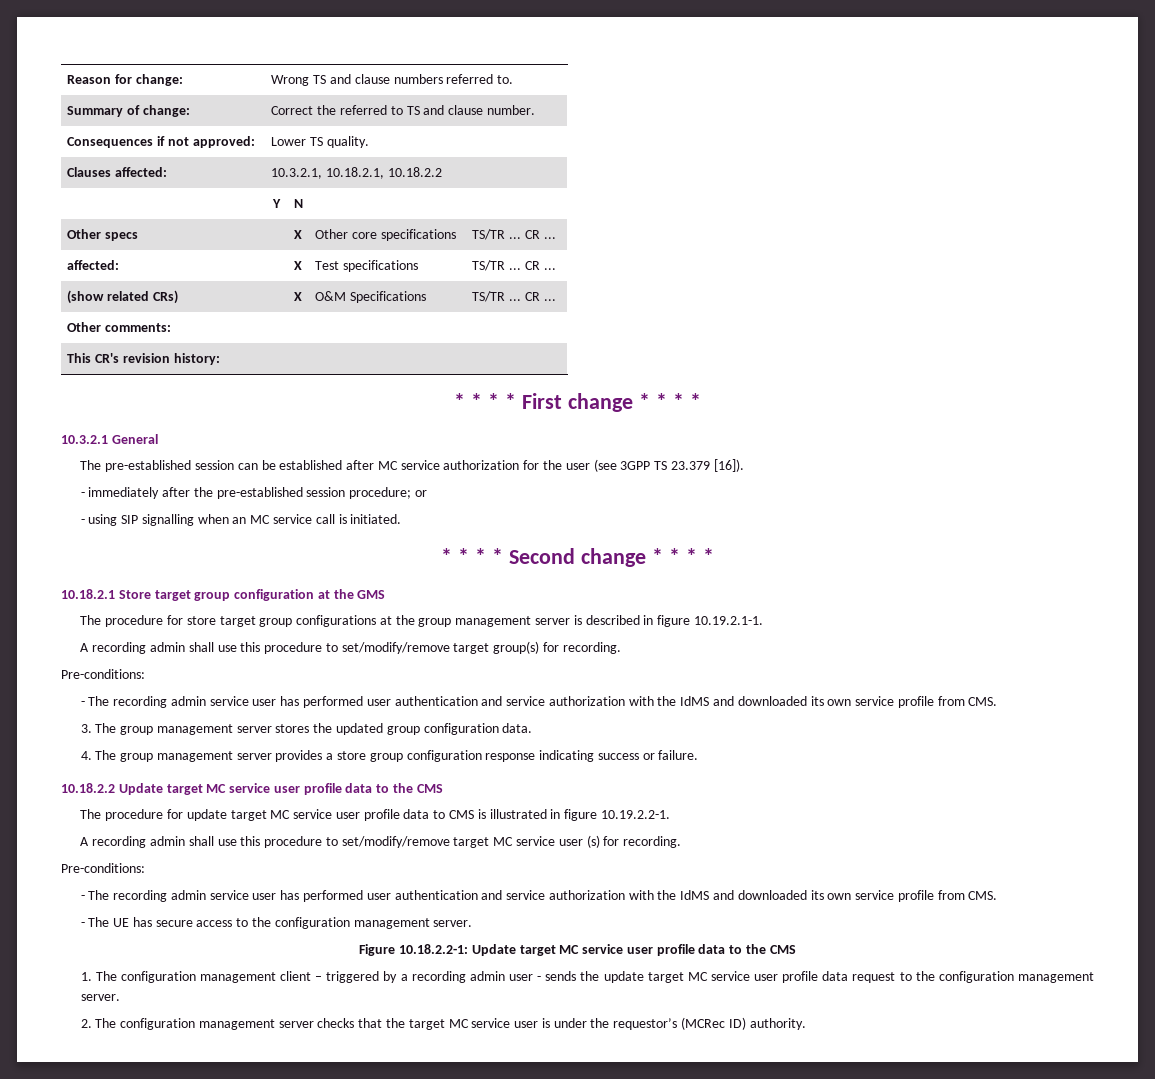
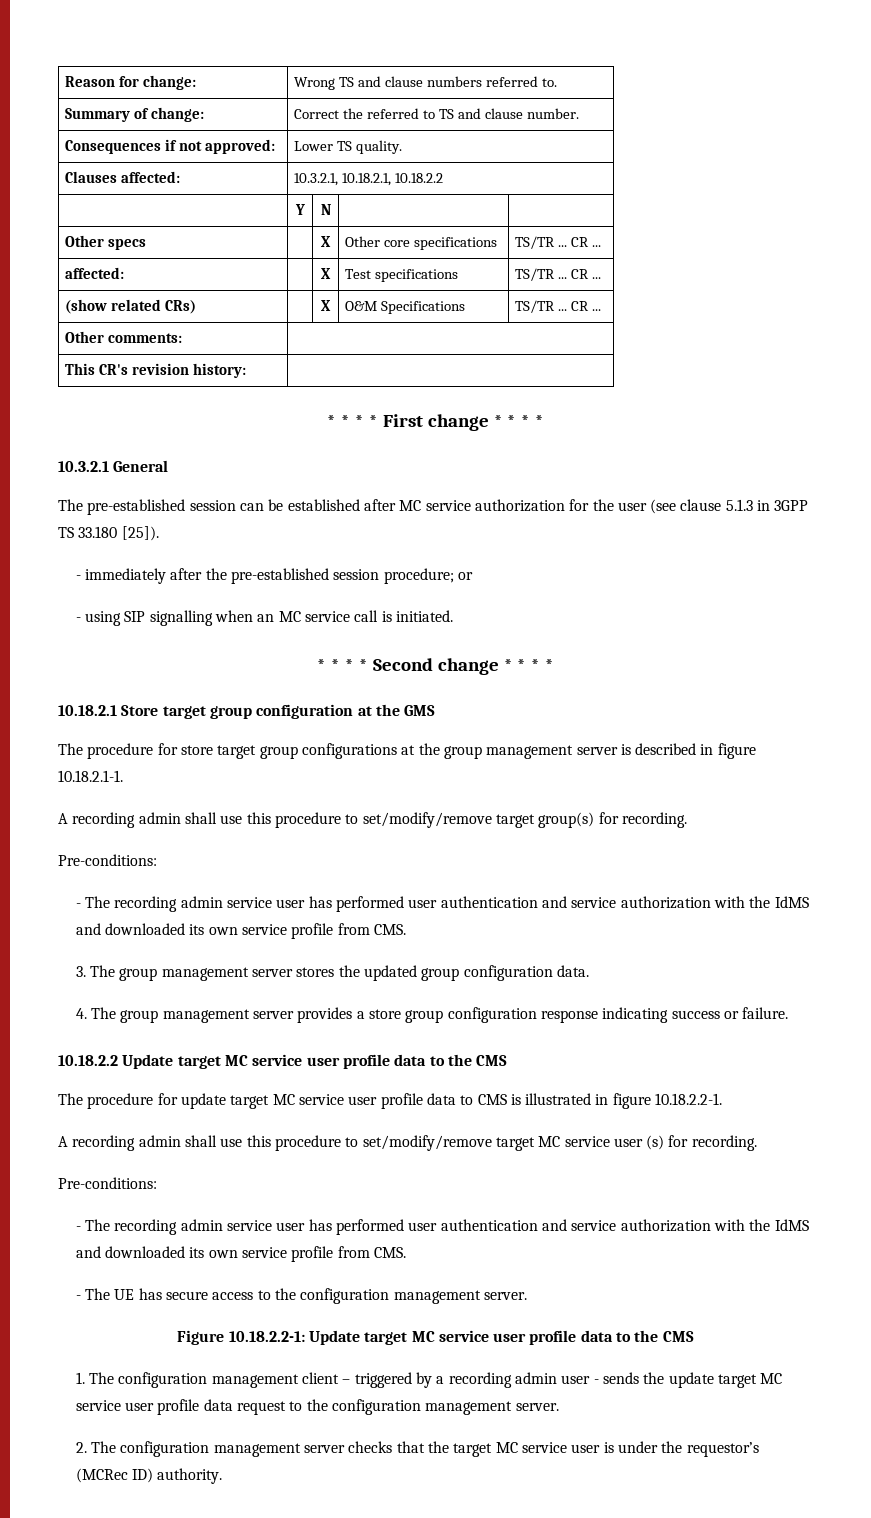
[620,459,744,472] 3GPP TS 23.379 [16]). -> [680,499,809,511] [58,526,159,541] clause 5.1.3 in 3GPP TS 33.180 [25]).
[693,616,763,625] 10.19.2.1-1. -> [58,770,123,782] 10.18.2.1-1.
[600,810,670,819] 10.19.2.2-1. -> [655,1093,723,1105] 10.18.2.2-1.

